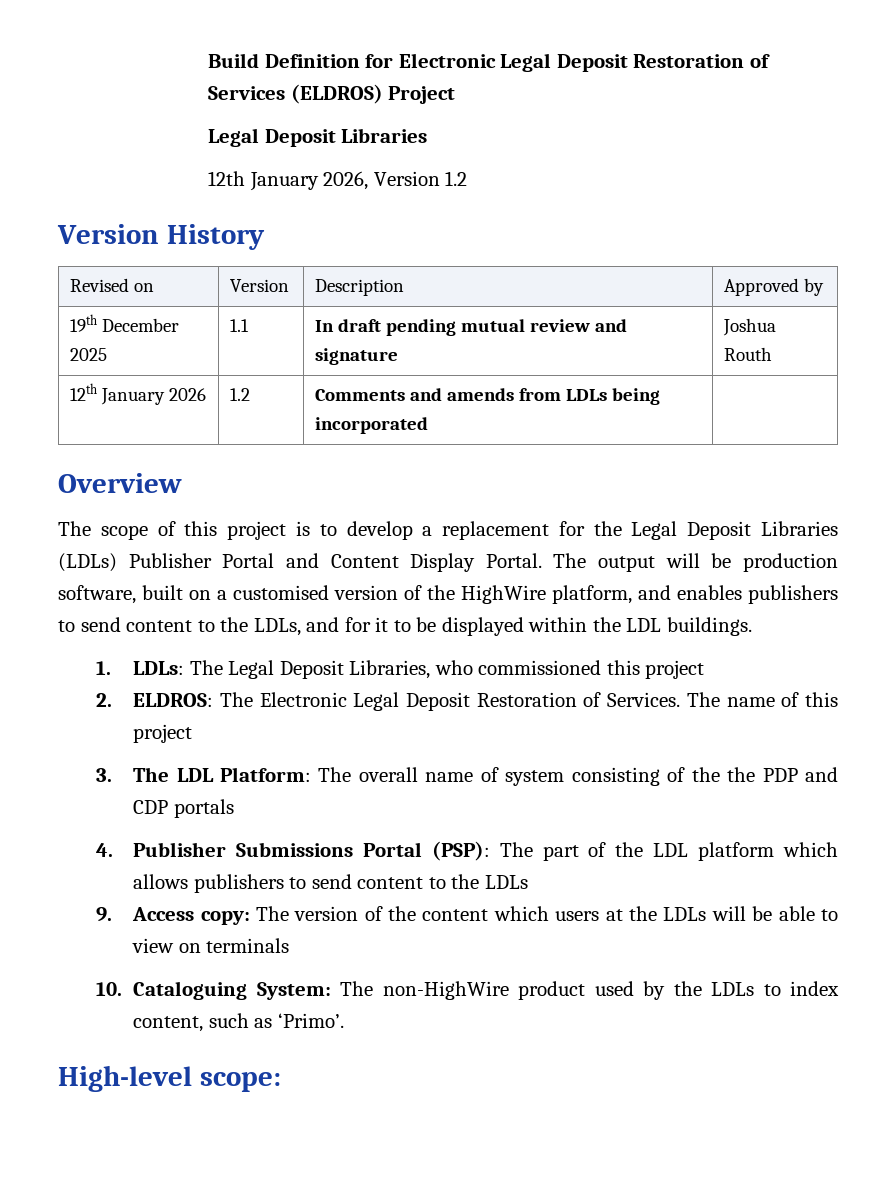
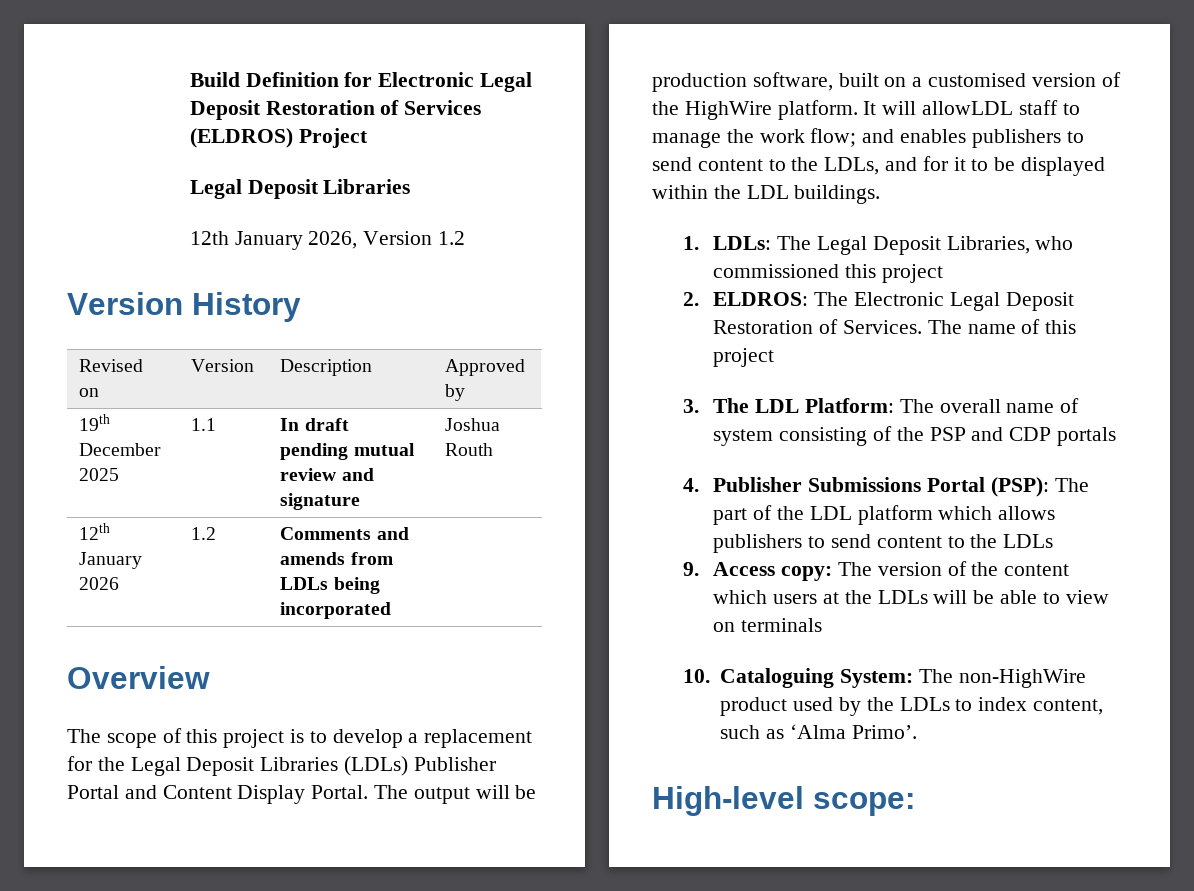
[552,585,632,604] platform, -> [777,100,1080,120] [652,128,857,148] platform. It will allowLDL staff to manage the work flow;
[727,767,798,782] the PDP -> [929,427,966,441] PSP
[277,1013,344,1028] ‘Primo’. -> [790,724,917,739] ‘Alma Primo’.

